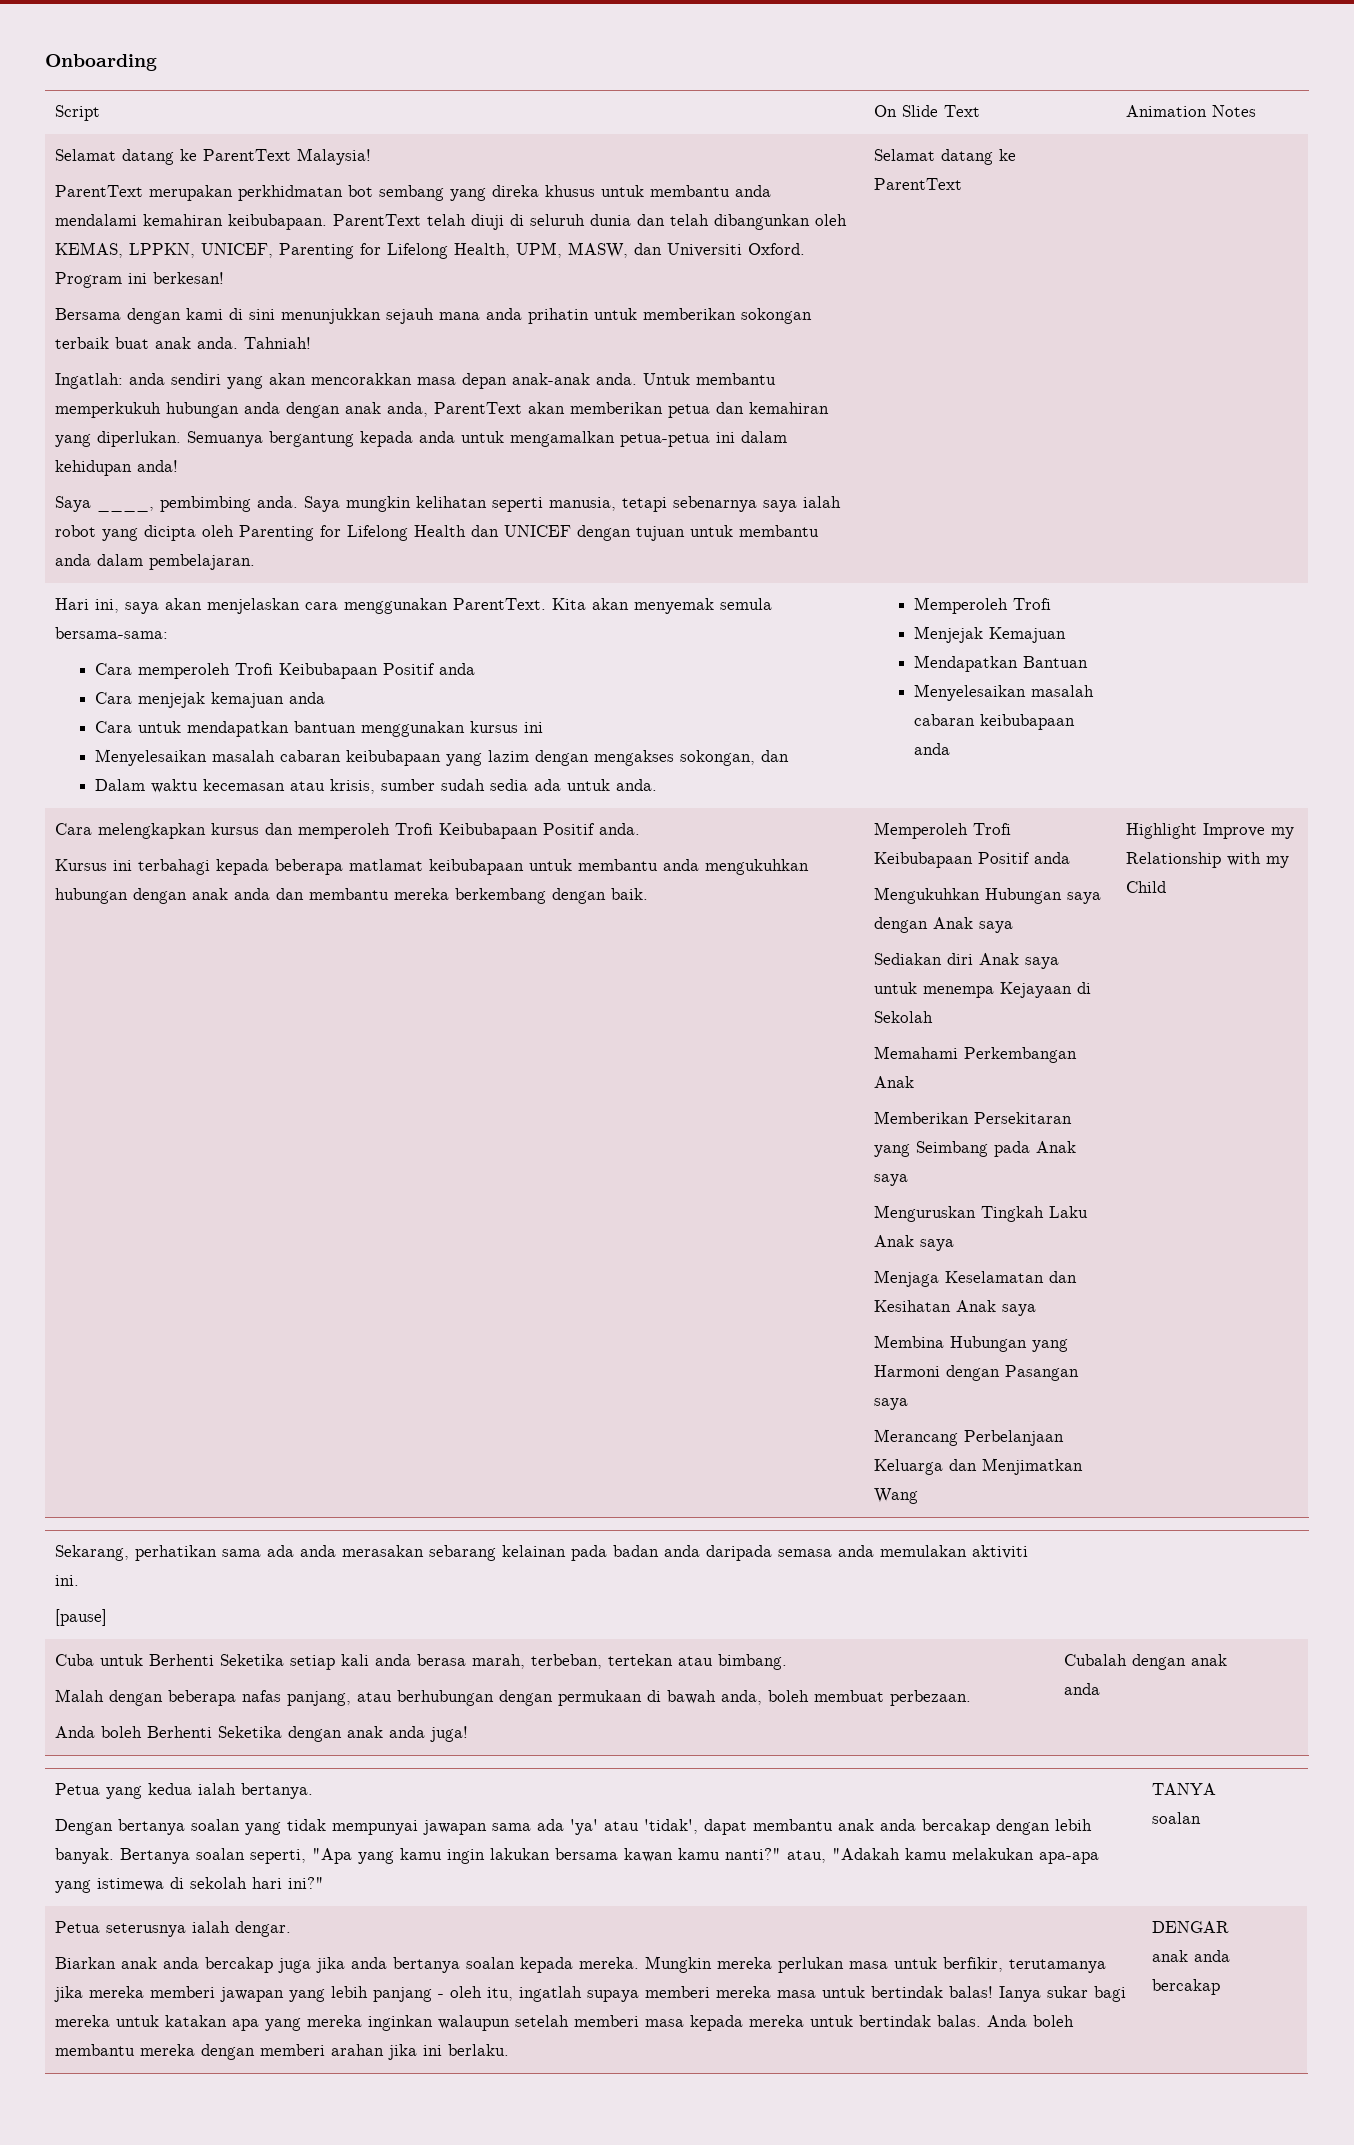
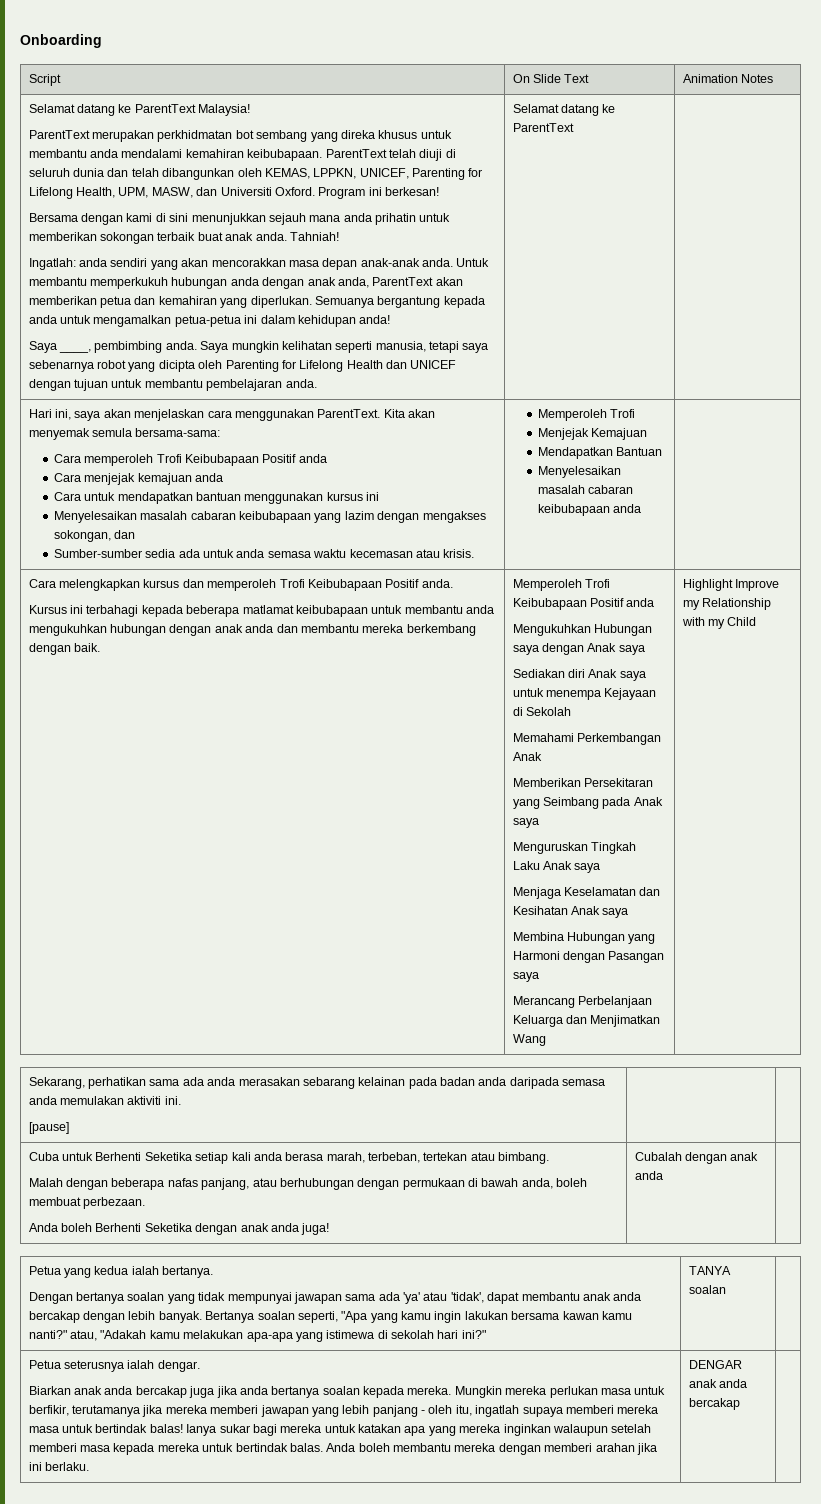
[673,496,842,512] sebenarnya saya ialah -> [462,343,489,353] [28,360,94,372] saya sebenarnya
[55,554,256,570] anda dalam pembelajaran. -> [206,379,317,391] pembelajaran anda.
[95,779,658,794] Dalam waktu kecemasan atau krisis, sumber sudah sedia ada untuk anda. -> [53,549,475,558] Sumber-sumber sedia ada untuk anda semasa waktu kecemasan atau krisis.

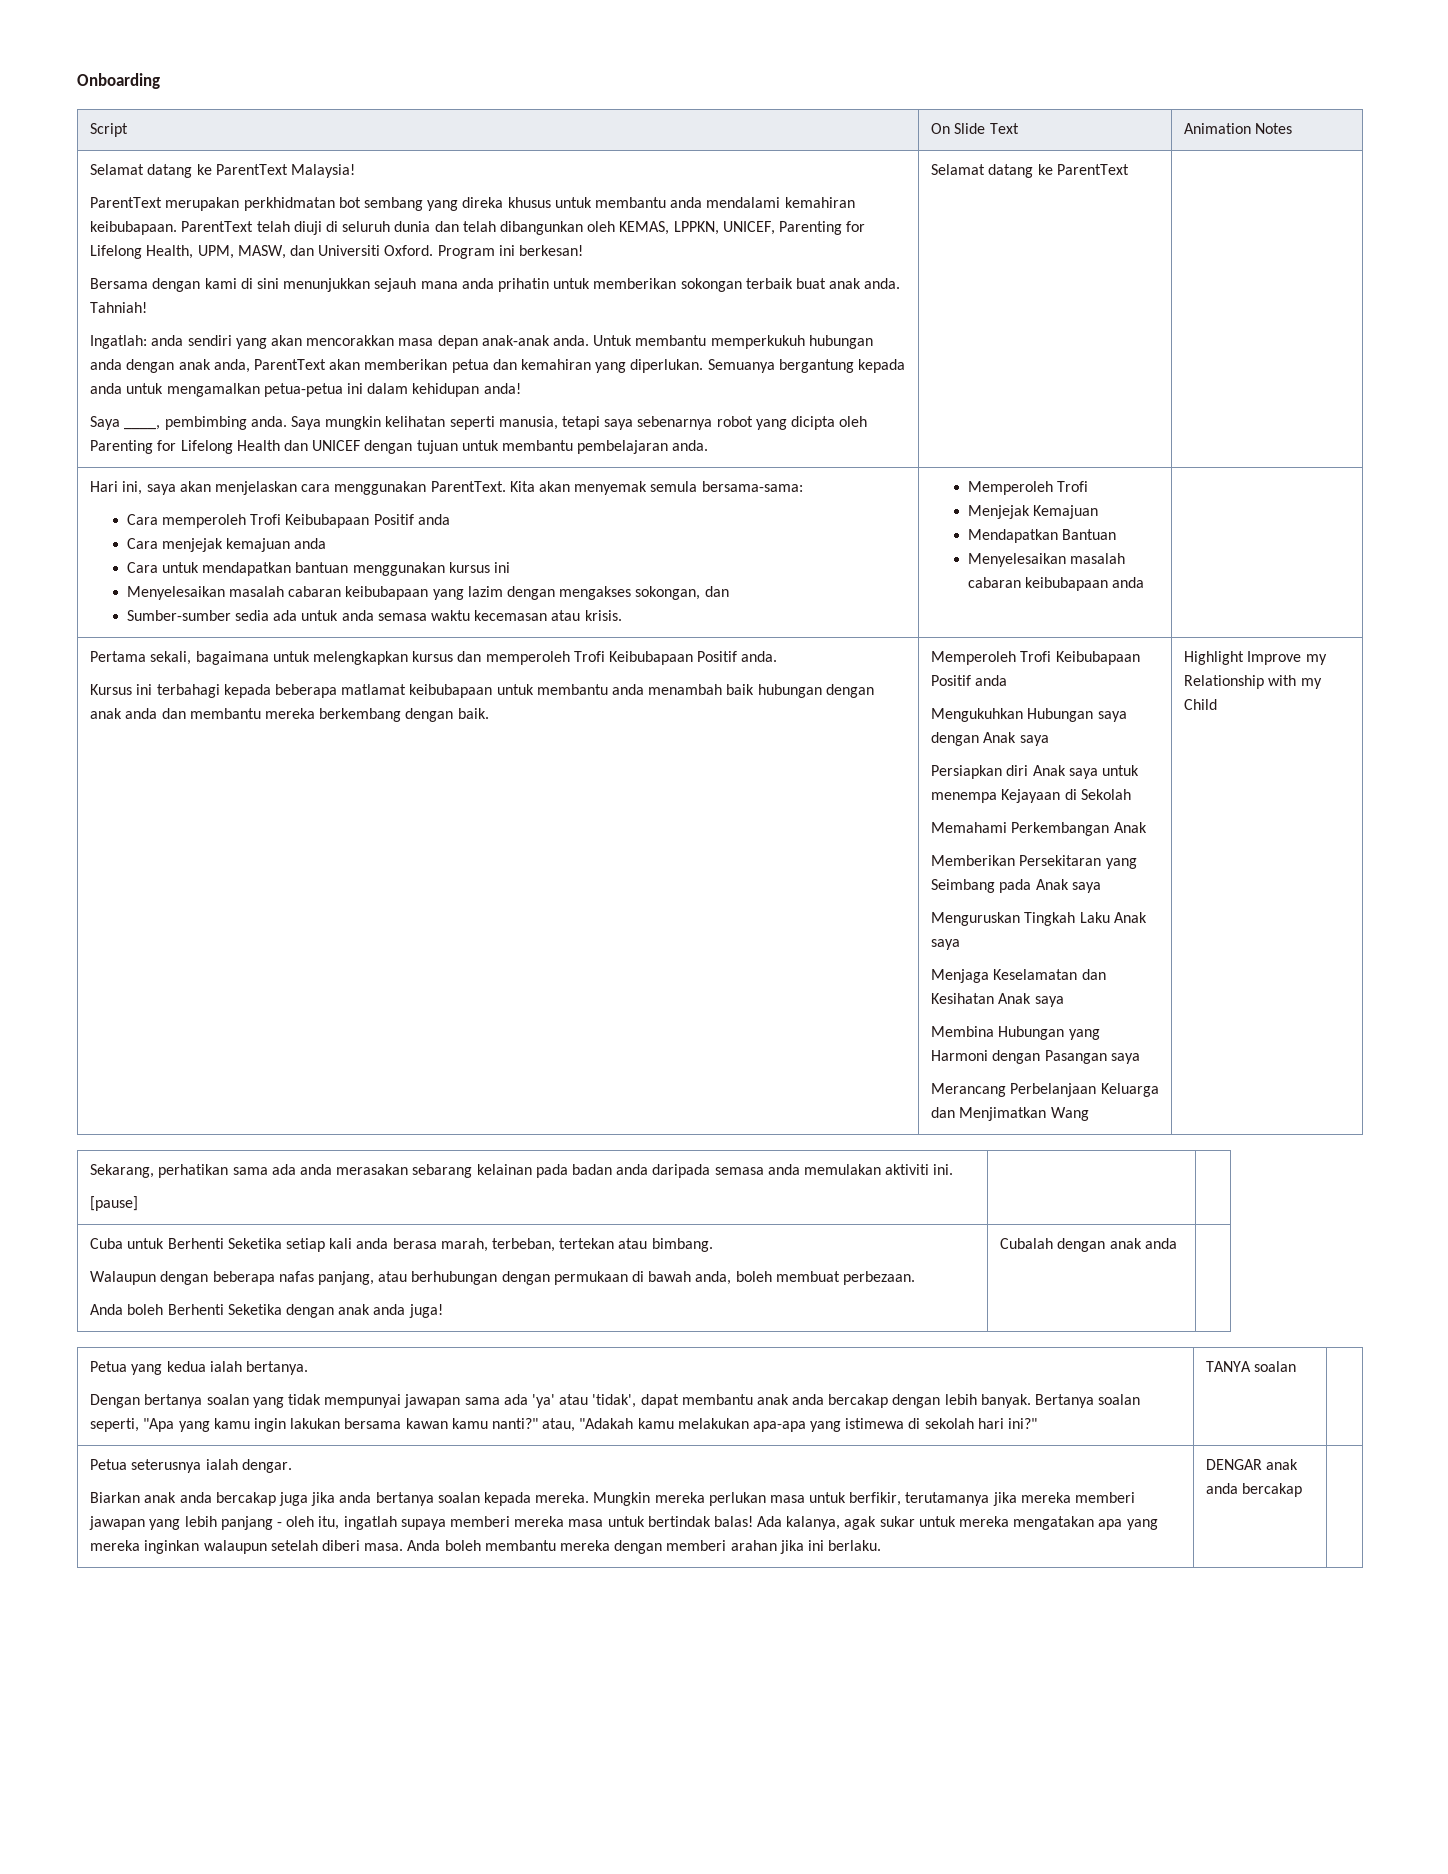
[28,579,56,588] Cara -> [90,651,310,665] Pertama sekali, bagaimana untuk
[28,624,107,636] mengukuhkan -> [648,684,755,695] menambah baik
[512,669,565,678] Sediakan -> [931,765,1003,779] Persiapkan
[28,1178,63,1187] Malah -> [90,1271,157,1285] Walaupun
[186,1424,402,1436] Ianya sukar bagi mereka untuk katakan -> [757,1516,1095,1530] Ada kalanya, agak sukar untuk mereka mengatakan
[28,1443,323,1455] memberi masa kepada mereka untuk bertindak balas. -> [322,1540,404,1551] diberi masa.

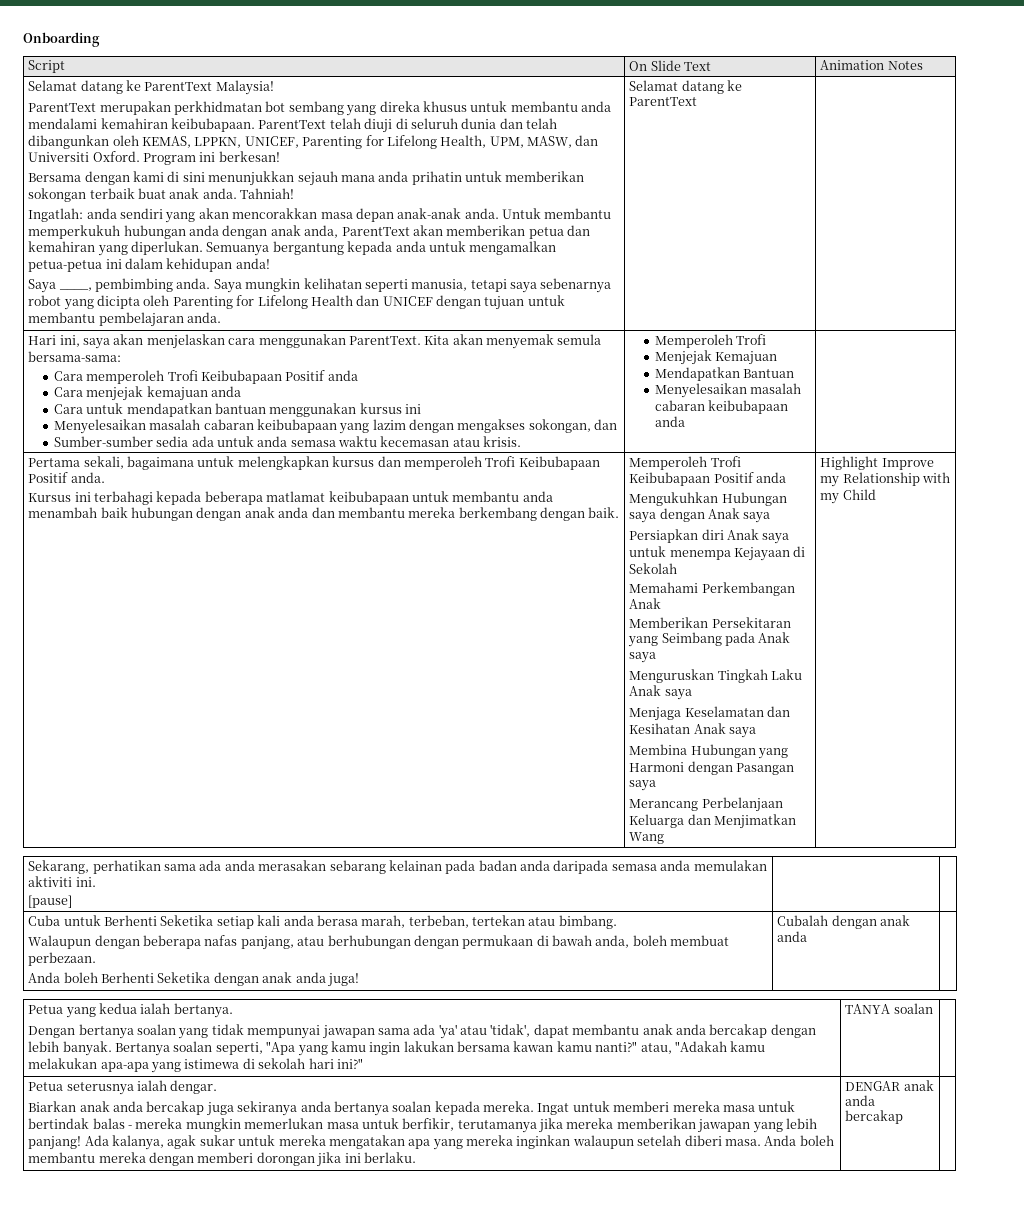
[311,1492,336,1506] jika -> [237,1101,298,1116] sekiranya
[593,1492,766,1506] Mungkin mereka perlukan -> [537,1101,796,1115] [28,1118,324,1132] Ingat untuk memberi mereka masa untuk bertindak balas - mereka mungkin memerlukan
[1074,1492,1135,1503] memberi -> [616,1118,696,1129] memberikan
[220,1516,753,1530] panjang - oleh itu, ingatlah supaya memberi mereka masa untuk bertindak balas! -> [28,1136,82,1150] panjang!
[730,1540,777,1551] arahan -> [256,1152,315,1166] dorongan

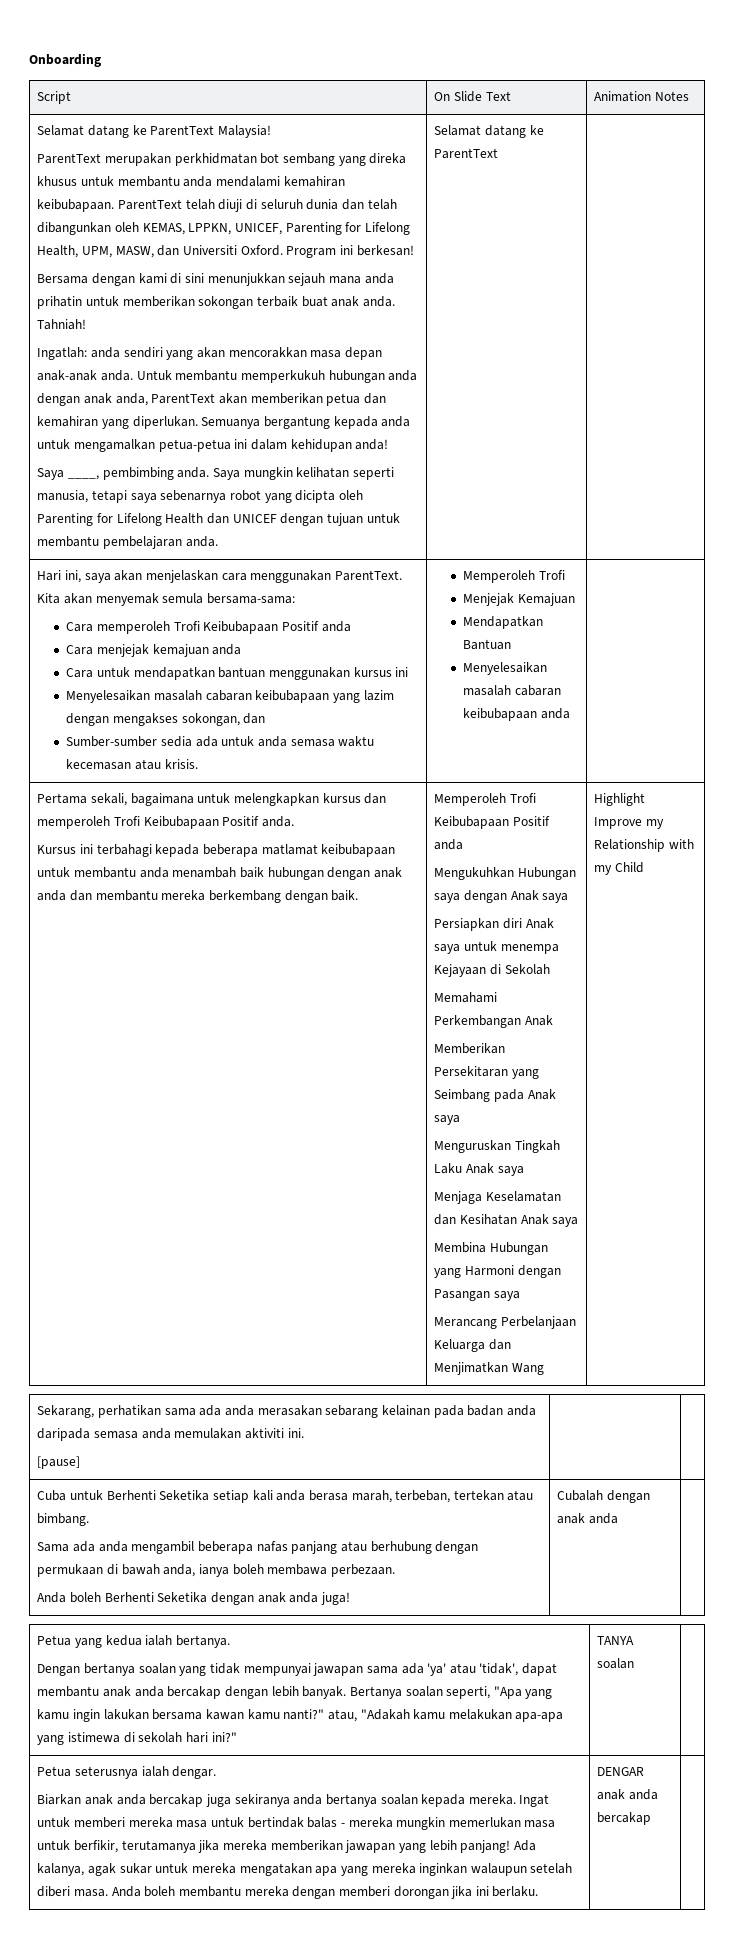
[28,935,411,950] Walaupun dengan beberapa nafas panjang, atau berhubungan -> [37,1541,432,1554] Sama ada anda mengambil beberapa nafas panjang atau berhubung
[632,935,730,946] boleh membuat -> [198,1564,328,1577] ianya boleh membawa

